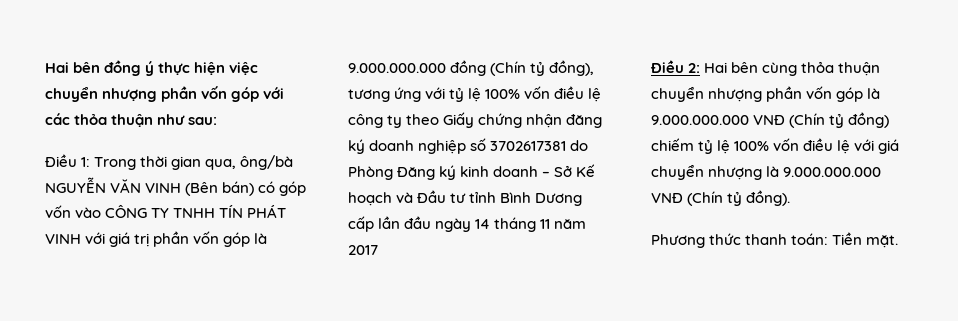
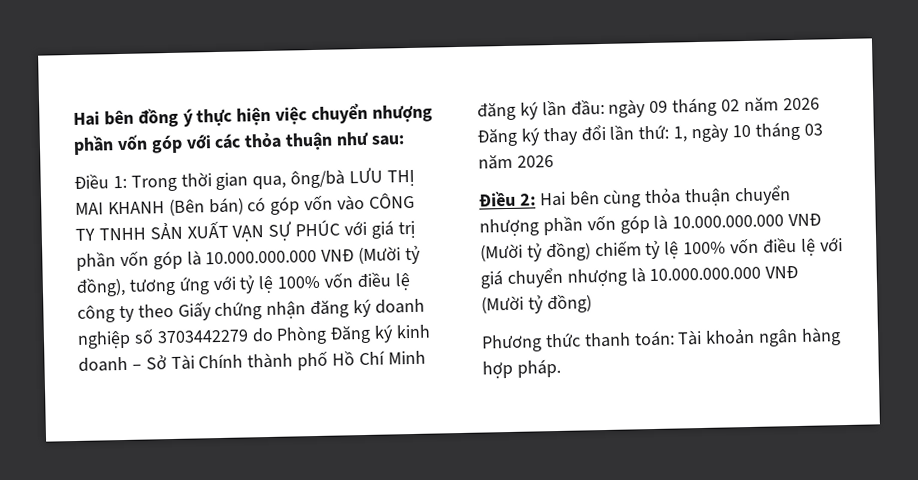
[45,177,182,193] NGUYỄN VĂN VINH -> [349,166,415,187] [75,201,165,215] LƯU THỊ MAI KHANH
[219,204,287,218] [45,234,81,244] TÍN PHÁT VINH -> [149,219,341,242] SẢN XUẤT VẠN SỰ PHÚC
[348,60,527,76] 9.000.000.000 đồng (Chín -> [205,246,402,265] 10.000.000.000 VNĐ (Mười
[490,141,567,151] 3702617381 -> [156,329,249,344] 3703442279
[576,164,596,177] [348,190,583,206] [348,216,587,232] [348,245,378,255] Kế hoạch và Đầu tư tỉnh Bình Dương cấp lần đầu ngày 14 tháng 11 năm 2017 -> [170,350,426,371] [477,96,820,121] [477,121,823,147] [478,153,554,170] Tài Chính thành phố Hồ Chí Minh đăng ký lần đầu: ngày 09 tháng 02 năm 2026 Đăng ký thay đổi lần thứ: 1, ngày 10 tháng 03 năm 2026
[651,113,826,128] 9.000.000.000 VNĐ (Chín -> [672,213,822,229] [480,243,523,262] 10.000.000.000 VNĐ (Mười
[783,167,882,177] [651,190,791,206] 9.000.000.000 VNĐ (Chín tỷ đồng). -> [649,265,799,282] [481,294,592,314] 10.000.000.000 VNĐ (Mười tỷ đồng)
[832,232,899,248] Tiền mặt. -> [677,327,842,347] [482,358,561,379] Tài khoản ngân hàng hợp pháp.

